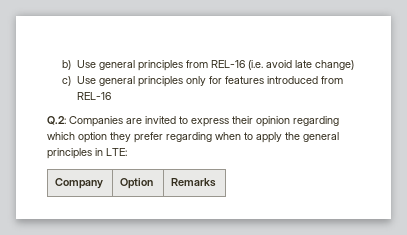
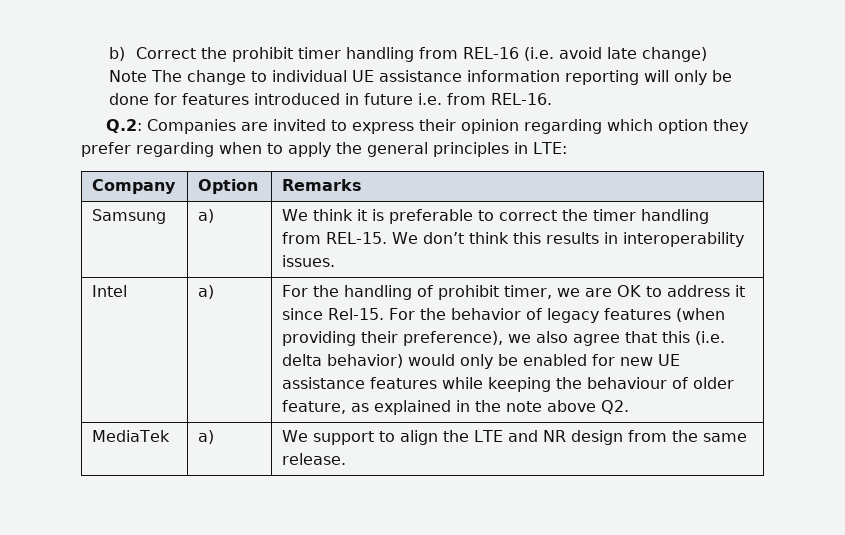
[76,60,183,71] Use general principles -> [136,47,415,62] Correct the prohibit timer handling
[61,76,343,87] [76,92,111,100] c) Use general principles only for features introduced from REL-16 -> [108,70,732,85] [108,93,552,105] Note The change to individual UE assistance information reporting will only be done for features introduced in future i.e. from REL-16.
(217, 182) none -> [92,209,167,224] [198,209,215,223] [282,209,710,224] [282,232,745,247] [282,255,336,267] [92,285,128,297] [198,285,215,299] [282,285,746,300] [282,308,726,323] [282,331,726,346] [282,354,681,369] [282,377,735,392] [282,400,630,415] [92,430,171,442] [198,430,215,444] [282,430,748,445] [282,453,347,465] // Samsung | a) | We think it is preferable to correct the timer handling from REL-15. We don’t think this results in interoperability issues. // Intel | a) | For the handling of prohibit timer, we are OK to address it since Rel-15. For the behavior of legacy features (when providing their preference), we also agree that this (i.e. delta behavior) would only be enabled for new UE assistance features while keeping the behaviour of older feature, as explained in the note above Q2. // MediaTek | a) | We support to align the LTE and NR design from the same release.

